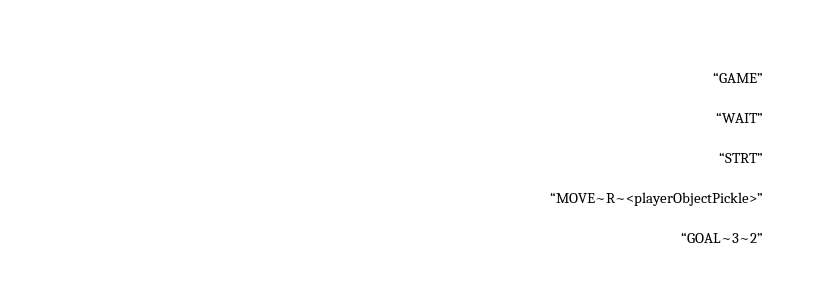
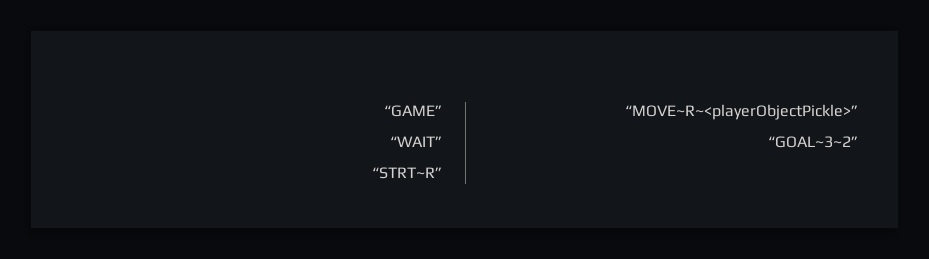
[719,152,763,163] “STRT” -> [372,167,442,179] “STRT~R”

